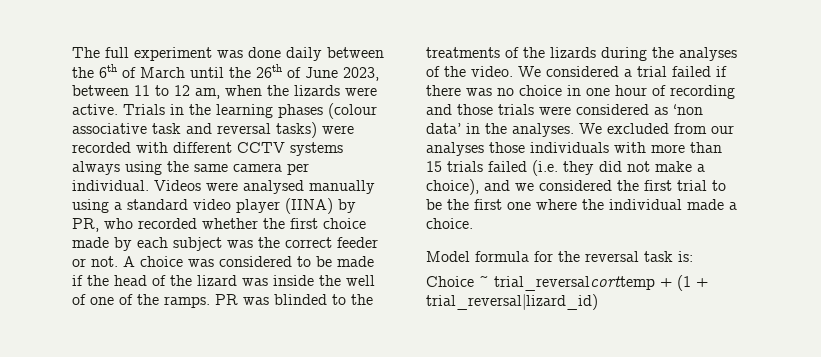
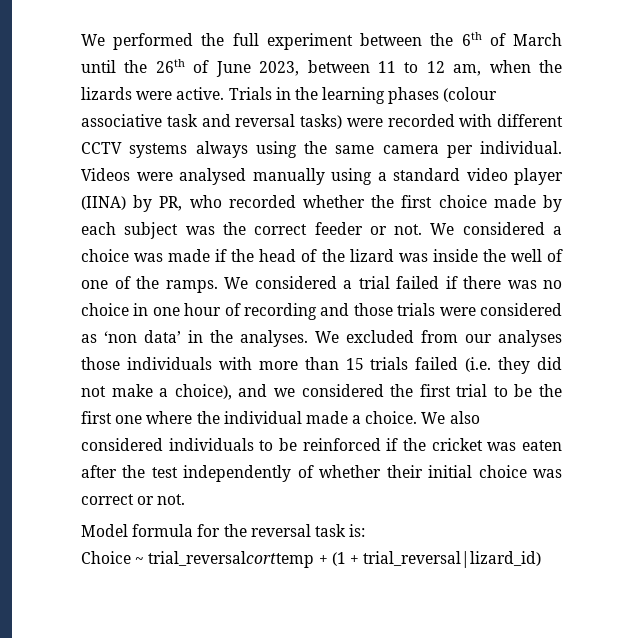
[72,47,322,61] The full experiment was done daily -> [81,33,353,50] We performed the full experiment
[123,256,332,267] A choice was considered to be -> [430,222,562,235] [81,249,164,262] We considered a choice was
[215,294,373,305] [426,47,737,61] [426,66,513,77] PR was blinded to the treatments of the lizards during the analyses of the video. -> (218, 286) none
(473, 223) none -> [421,411,480,424] [81,438,562,451] [81,465,562,482] [81,494,186,505] We also considered individuals to be reinforced if the cricket was eaten after the test independently of whether their initial choice was correct or not.

